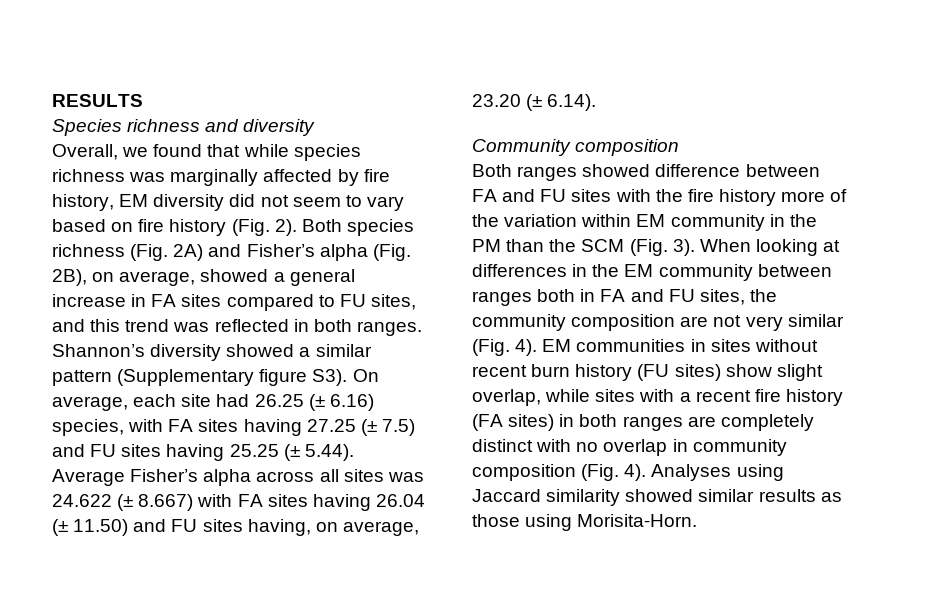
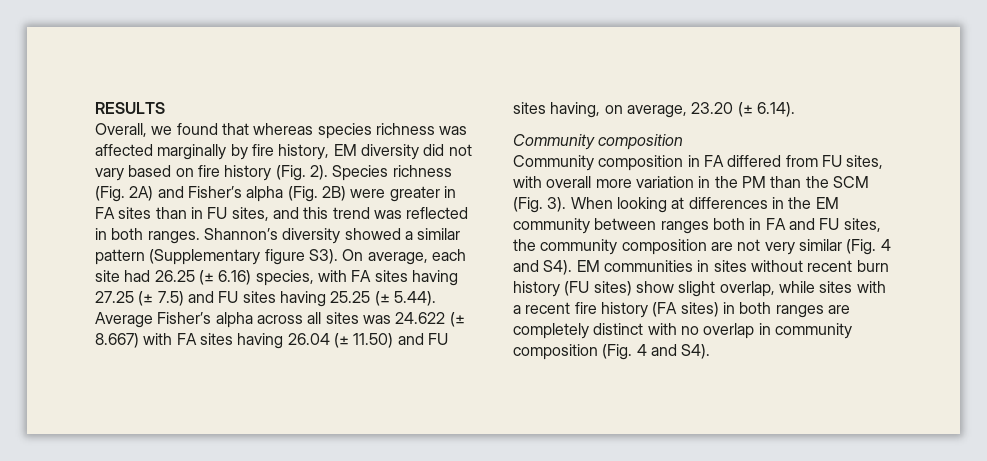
[52,119,316,136] // Species richness and diversity -> (165, 108) none
[243,144,289,157] while -> [253,123,314,135] whereas
[170,169,333,186] marginally affected -> [95,144,227,160] affected marginally
[292,195,362,207] seem to -> (472, 150) none
[301,219,414,236] Both species -> [332,165,389,181] Species
[52,269,355,286] [52,294,126,307] 2B), on average, showed a general increase -> [321,186,440,202] 2B) were greater
[226,294,335,311] compared to -> [155,207,203,219] than in
[472,164,820,181] [472,189,848,206] [472,214,765,231] Both ranges showed difference between FA and FU sites with the fire history more of the variation within EM community -> [513,155,884,171] [513,176,694,188] Community composition in FA differed from FU sites, with overall more variation
[515,339,538,356] 4). -> [880,239,891,251] [513,260,573,275] 4 and S4).
[624,464,784,481] [472,489,842,506] [472,514,698,531] 4). Analyses using Jaccard similarity showed similar results as those using Morisita-Horn. -> [636,344,711,359] 4 and S4).

